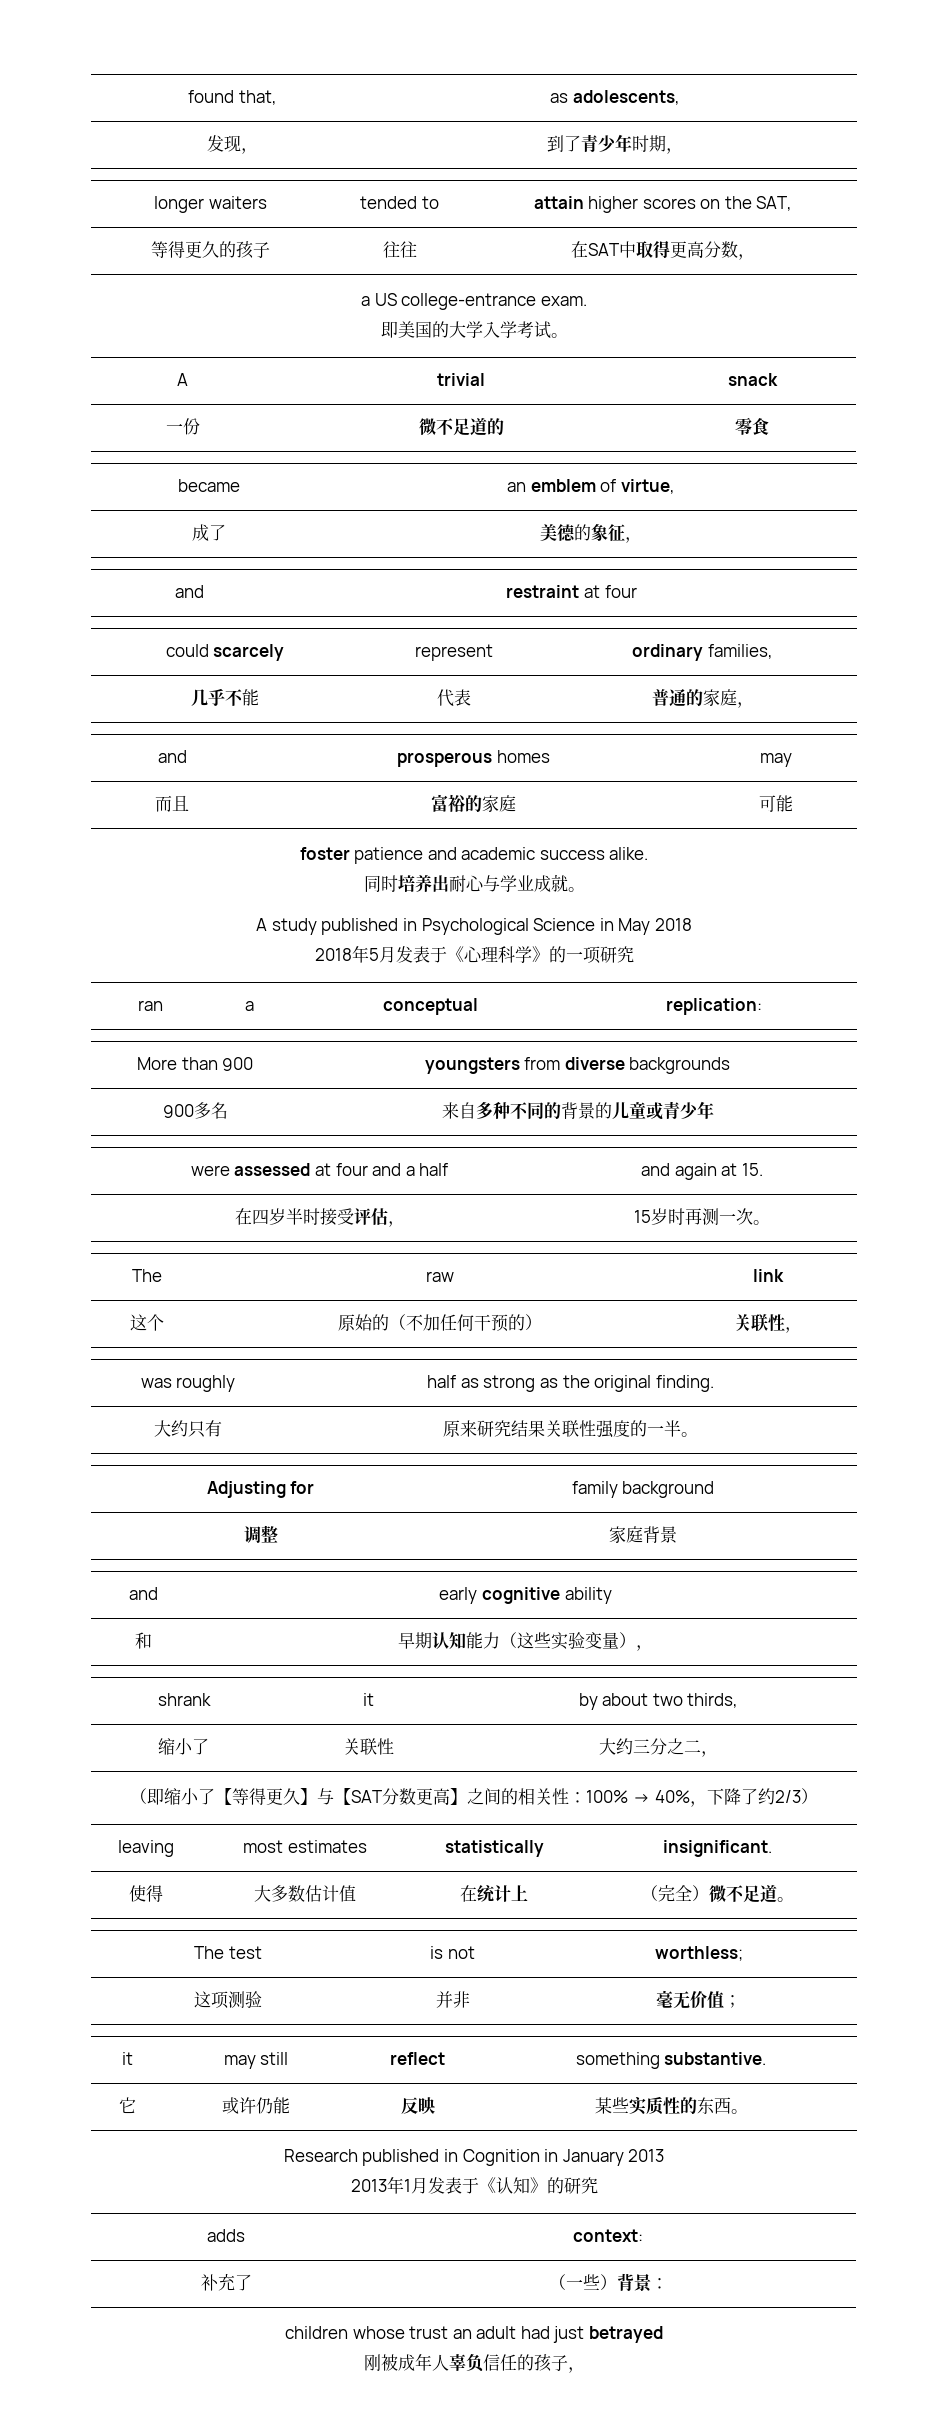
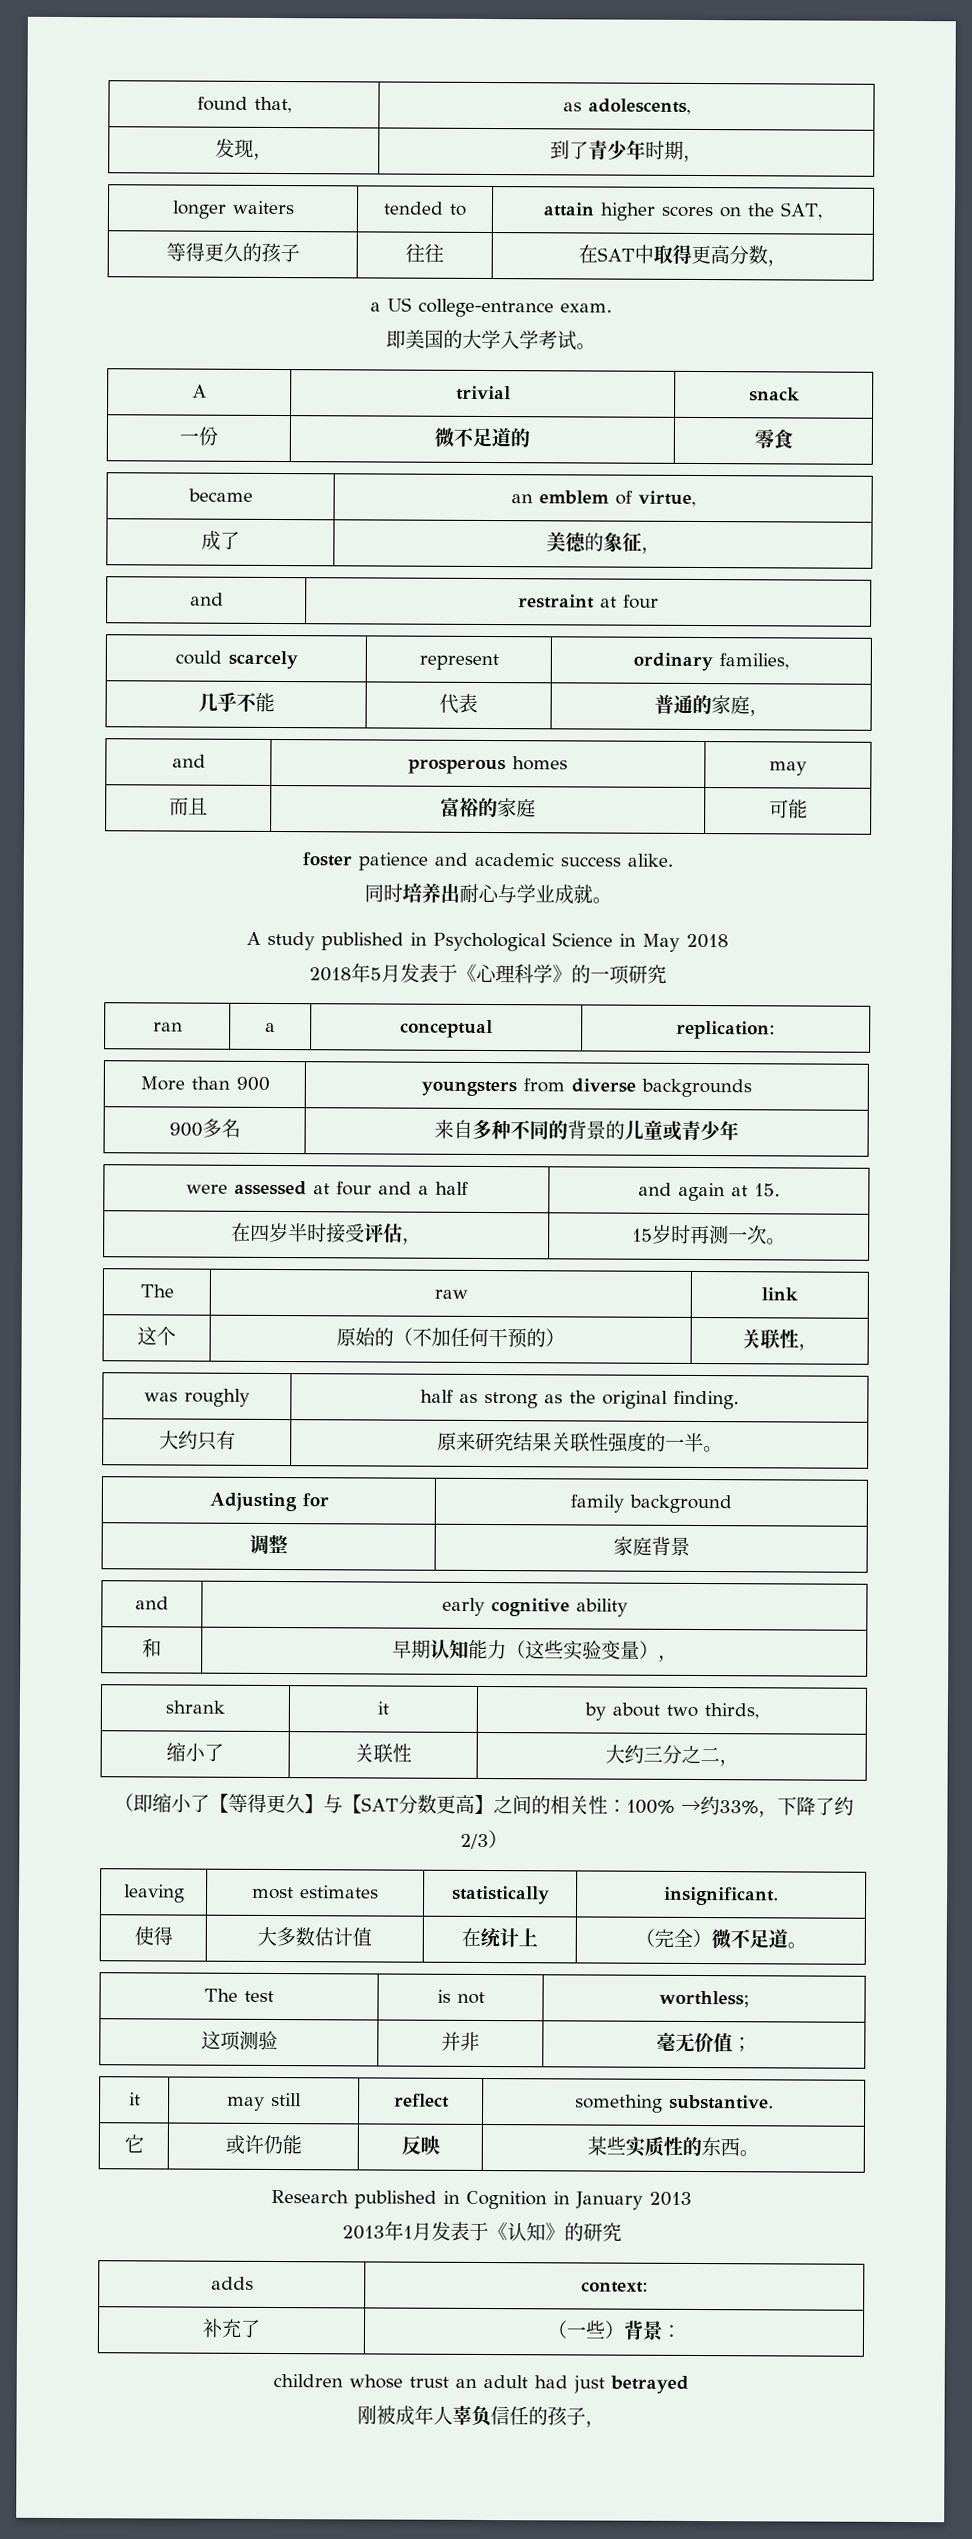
[654,1790,690,1803] 40% -> [699,1796,759,1816] 约33%

